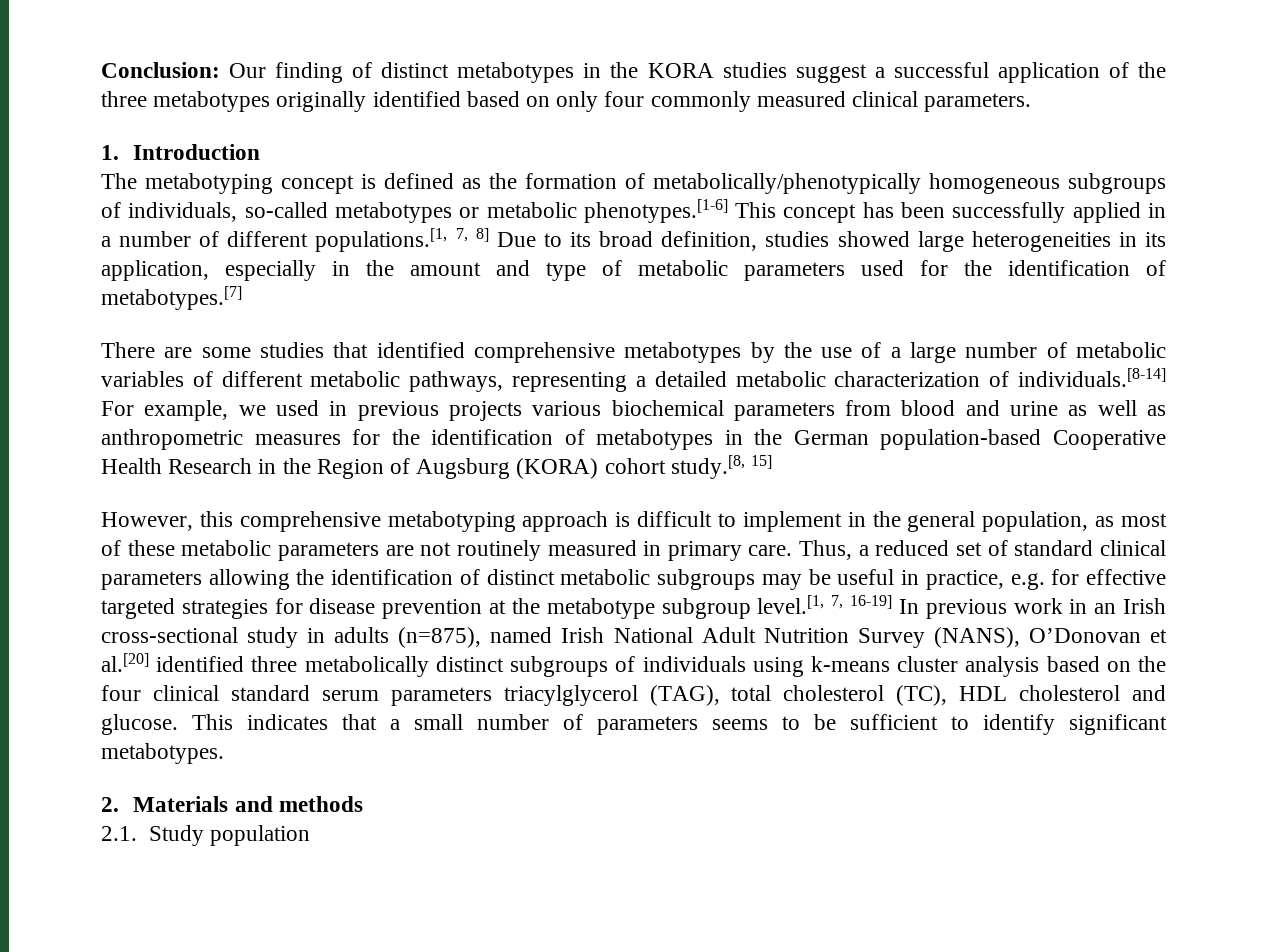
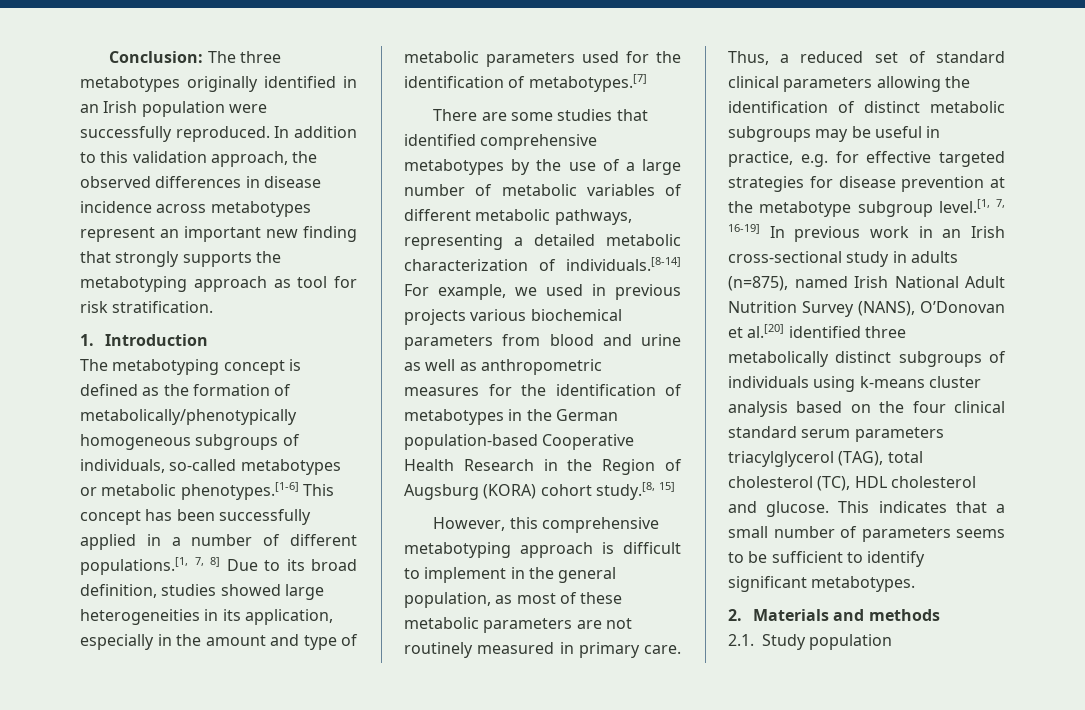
[229,62,1166,83] [101,91,1032,112] Our finding of distinct metabotypes in the KORA studies suggest a successful application of the three metabotypes originally identified based on only four commonly measured clinical parameters. -> [207,51,281,63] [80,76,357,92] [80,101,267,117] [80,126,358,142] [80,151,318,167] [80,176,321,188] [80,201,311,217] [80,226,357,242] [80,251,281,267] [80,276,357,292] [80,301,214,313] The three metabotypes originally identified in an Irish population were successfully reproduced. In addition to this validation approach, the observed differences in disease incidence across metabotypes represent an important new finding that strongly supports the metabotyping approach as tool for risk stratification.

